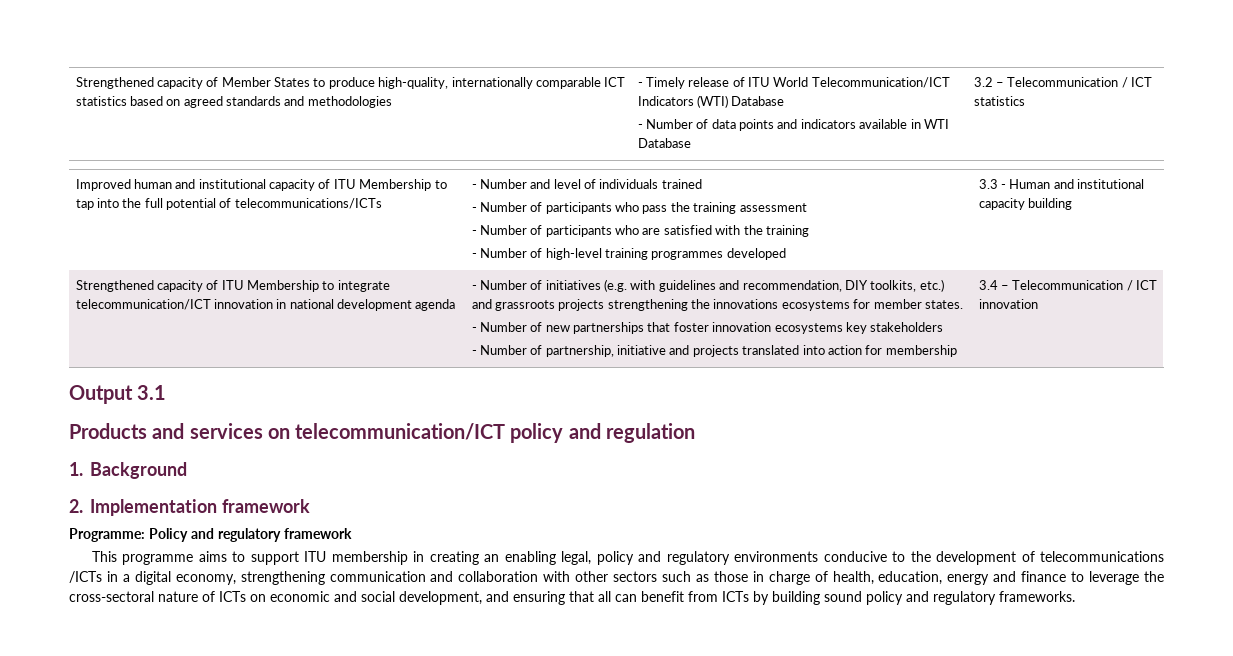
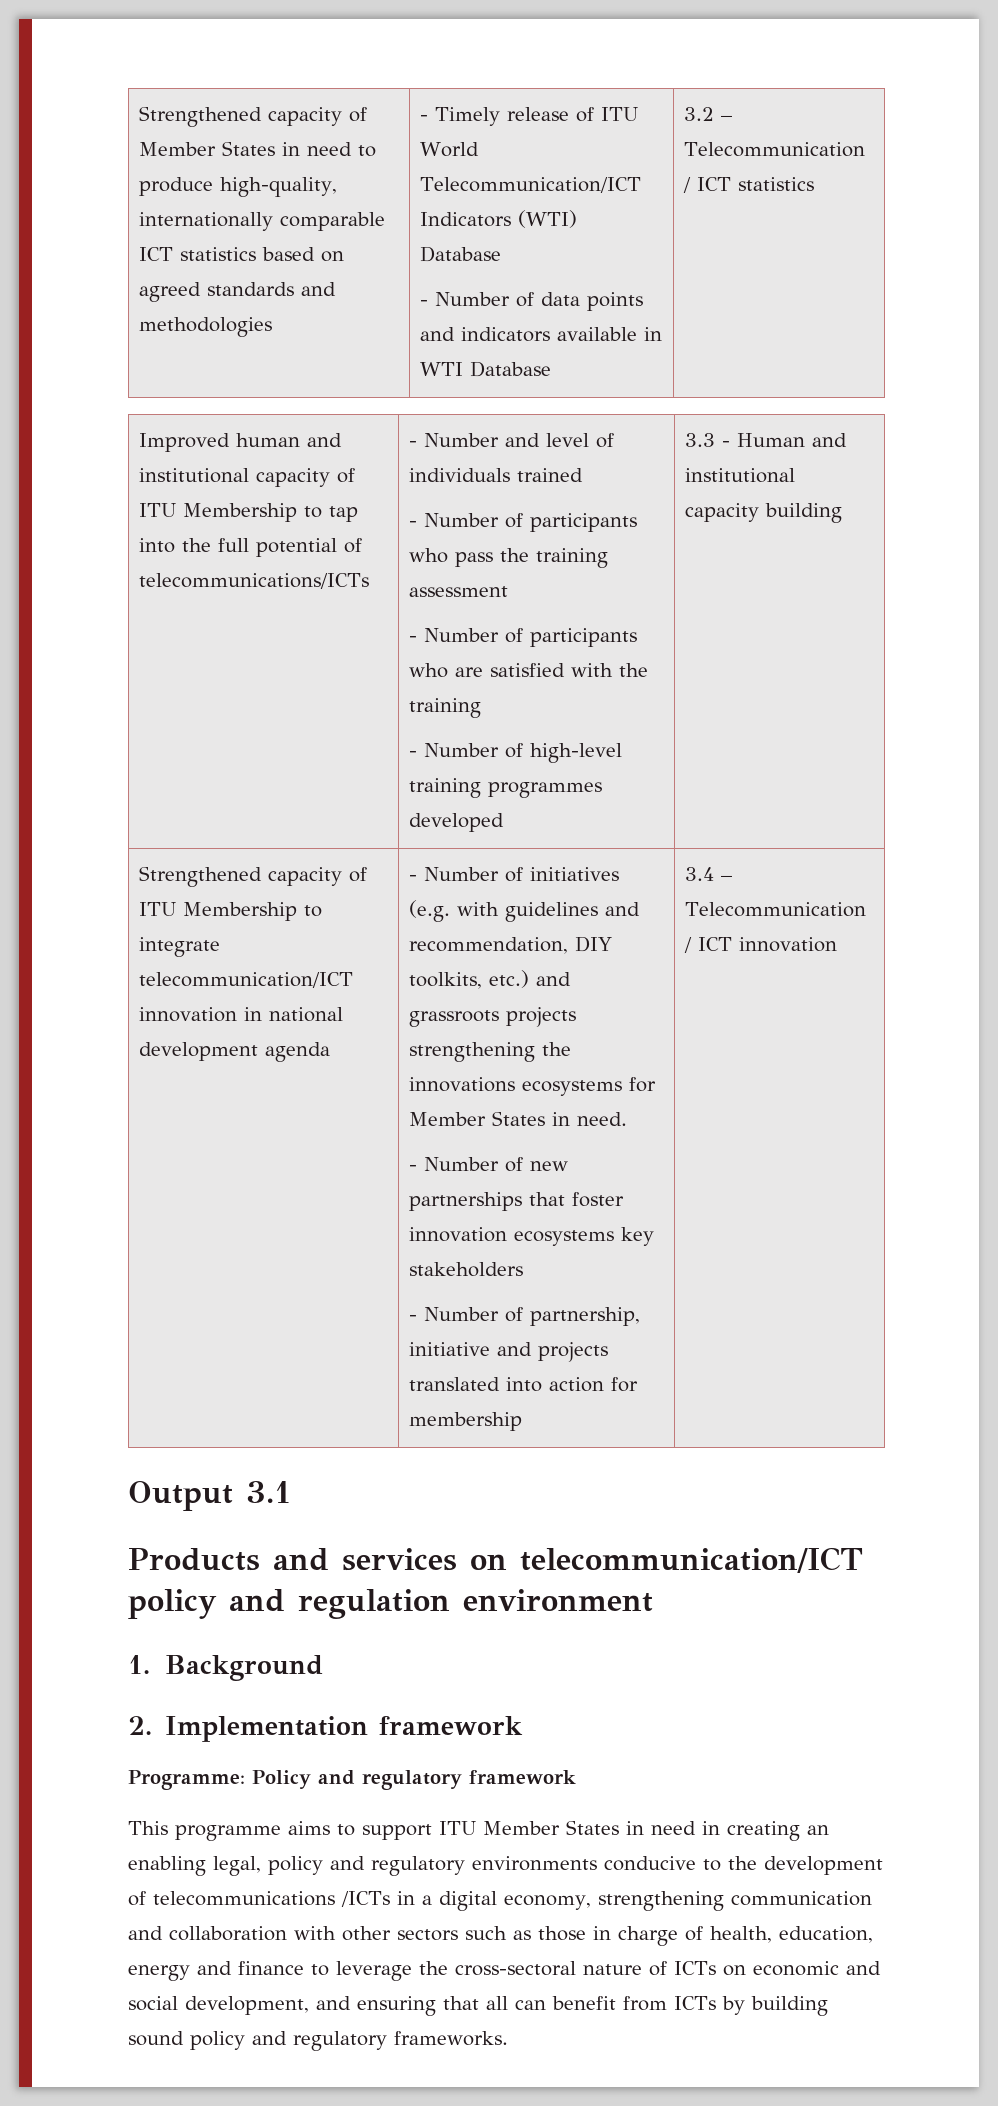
(311, 82) none -> [282,142,353,156] in need
[873,299,963,309] member states. -> [409,1111,628,1126] Member States in need.
(695, 433) none -> [463,1589,653,1612] environment
[331,551,408,565] membership -> [483,1820,696,1835] Member States in need

